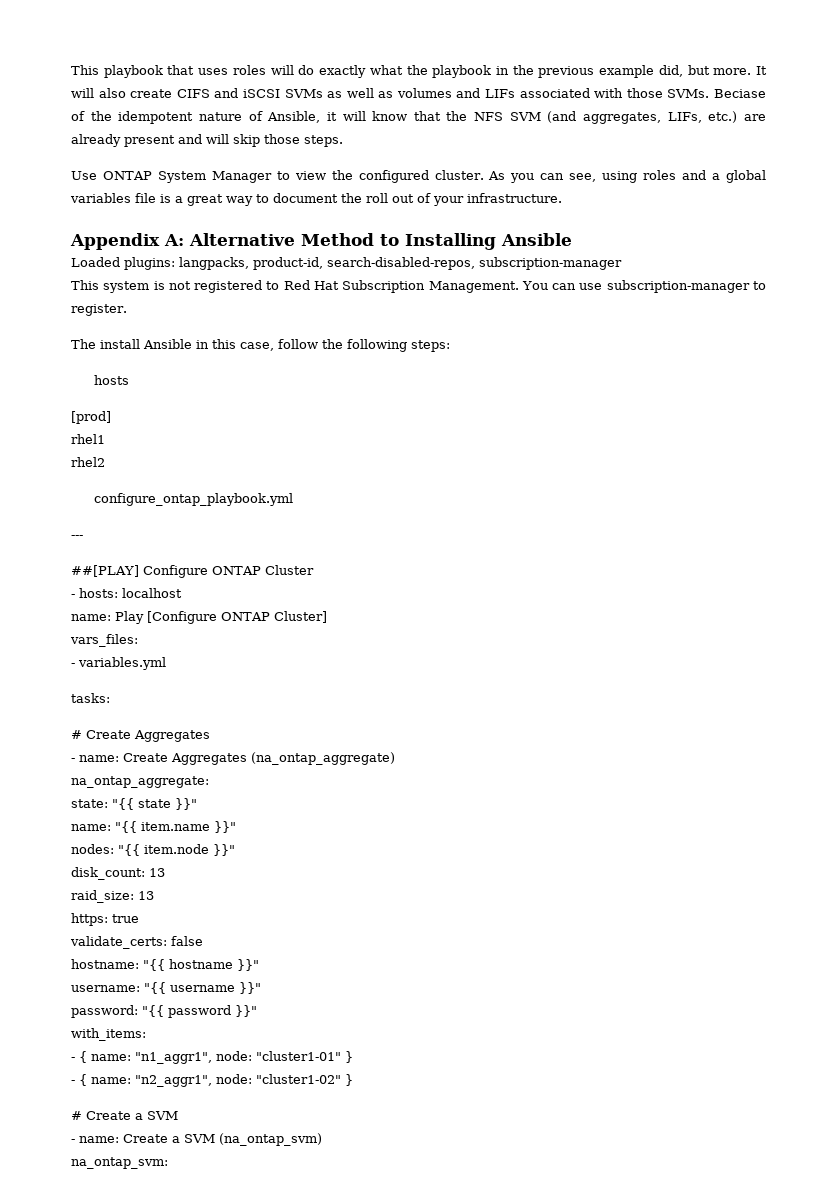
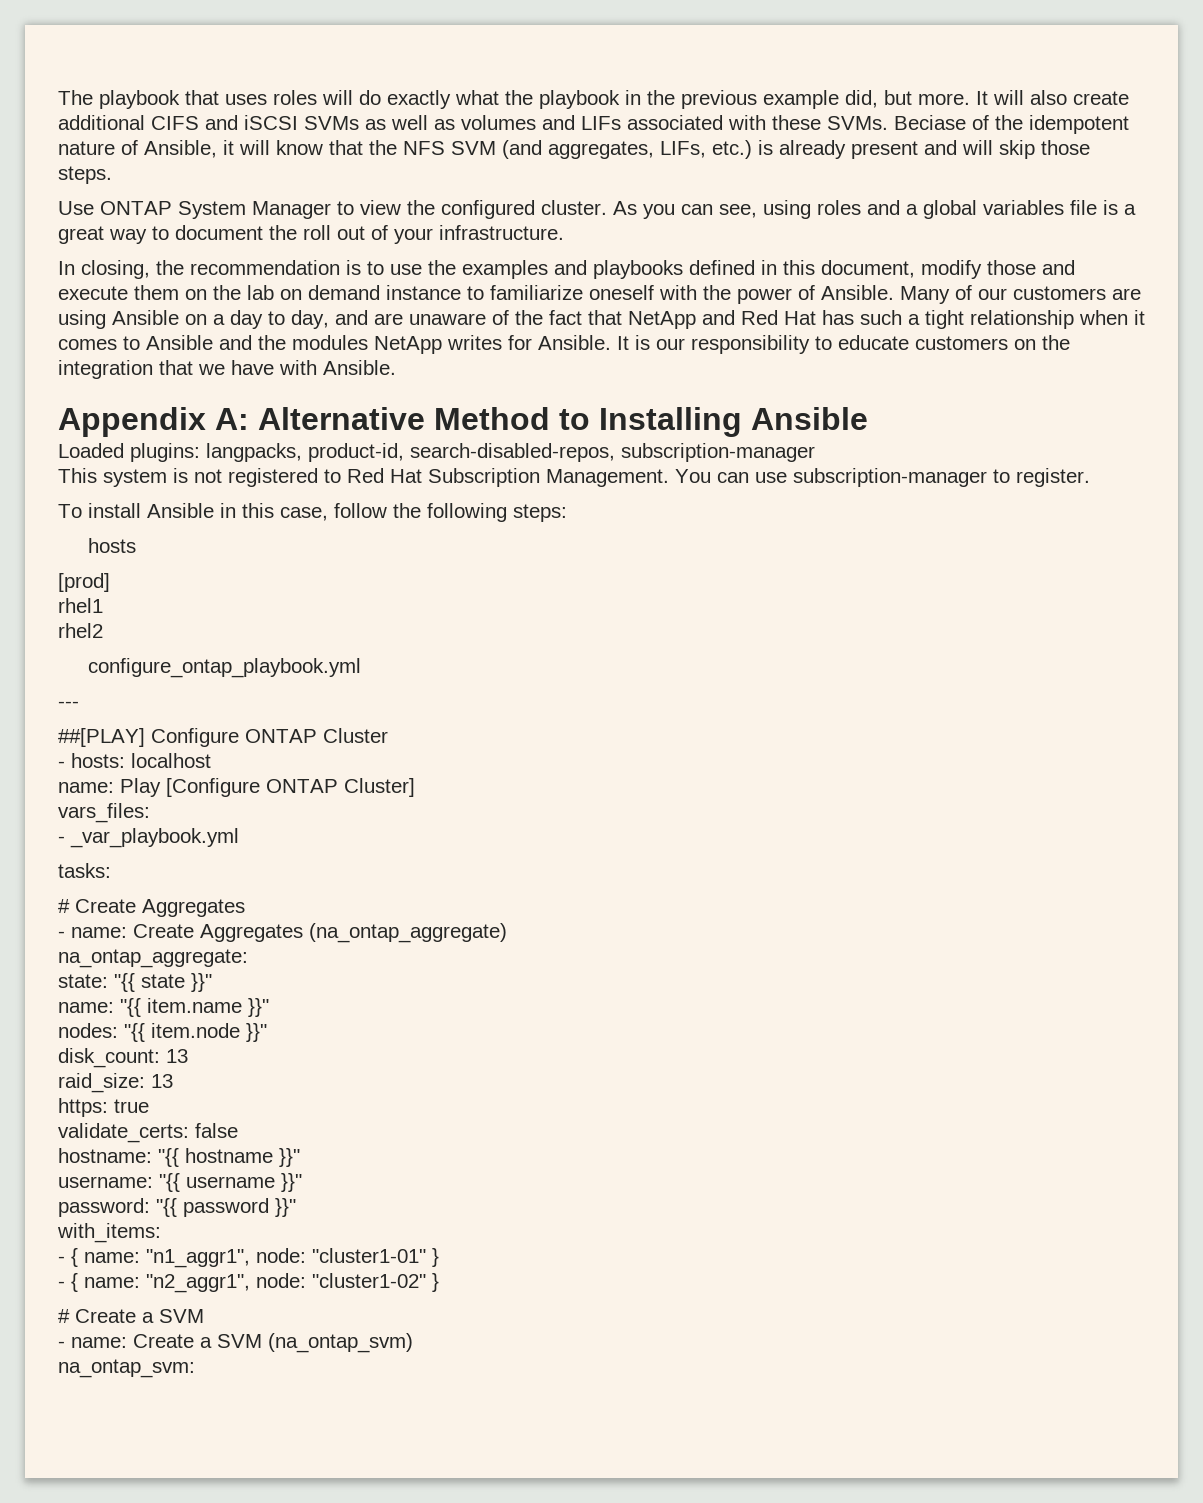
[71,65,99,75] This -> [58,90,93,105] The
(173, 93) none -> [58,115,145,130] additional
[626,88,663,98] those -> [772,115,821,130] these
[743,114,766,121] are -> [758,140,773,155] is
(562, 198) none -> [58,260,1075,279] [58,285,1141,304] [58,310,1145,329] [58,335,1070,354] [58,360,396,379] // In closing, the recommendation is to use the examples and playbooks defined in this document, modify those and execute them on the lab on demand instance to familiarize oneself with the power of Ansible. Many of our customers are using Ansible on a day to day, and are unaware of the fact that NetApp and Red Hat has such a tight relationship when it comes to Ansible and the modules NetApp writes for Ansible. It is our responsibility to educate customers on the integration that we have with Ansible.
[71,339,96,349] The -> [58,504,82,518] To
[78,657,166,670] variables.yml -> [70,828,239,848] _var_playbook.yml

